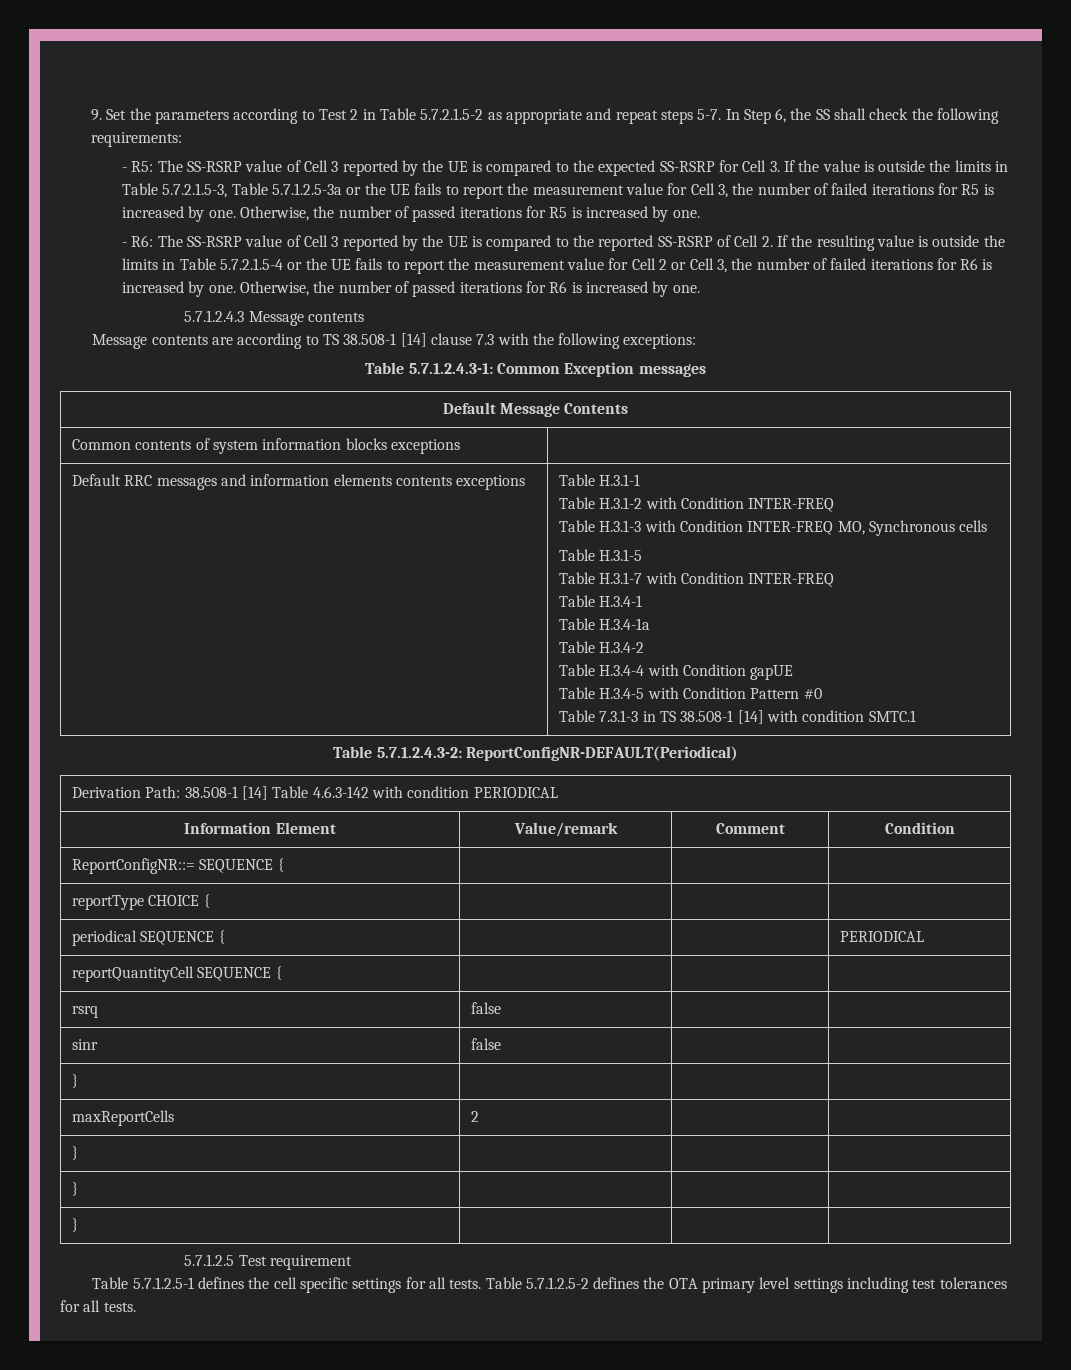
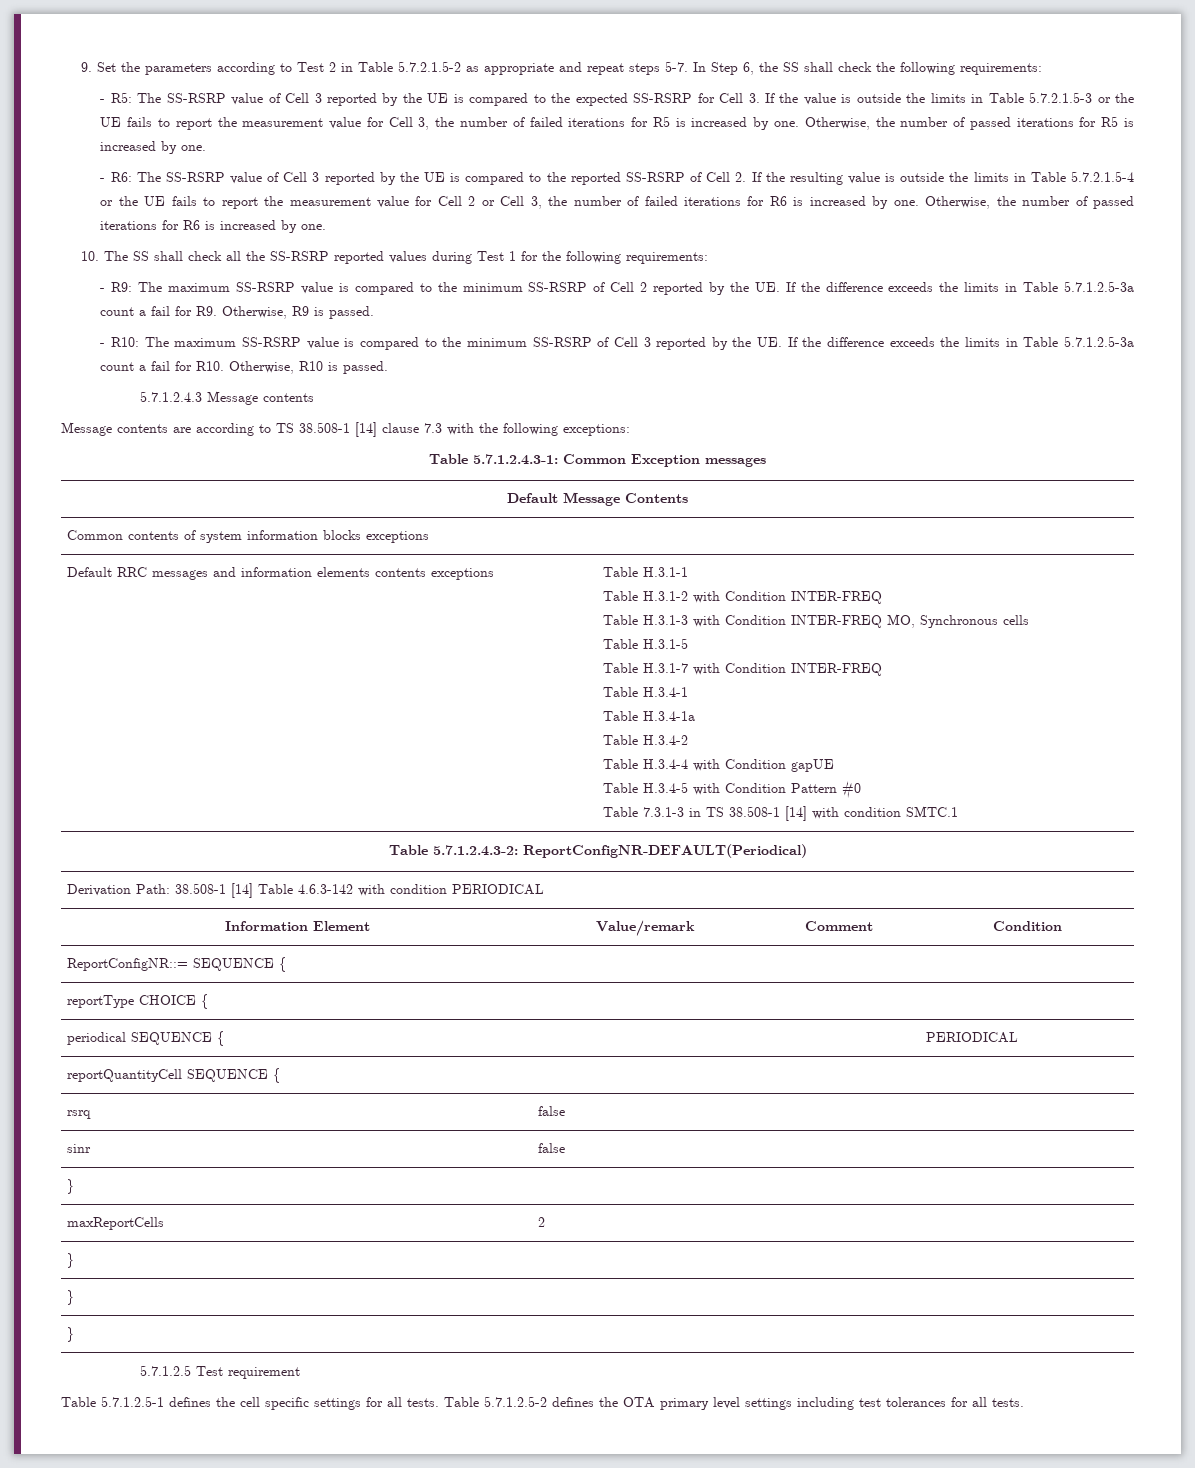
[162,183,343,198] 5.7.2.1.5-3, Table 5.7.1.2.5-3a -> [1029,92,1093,103] 5.7.2.1.5-3
(700, 289) none -> [80,251,708,264] [100,281,1134,295] [100,306,375,319] [100,336,1134,350] [100,361,389,374] // 10. The SS shall check all the SS-RSRP reported values during Test 1 for the following requirements: // - R9: The maximum SS-RSRP value is compared to the minimum SS-RSRP of Cell 2 reported by the UE. If the difference exceeds the limits in Table 5.7.1.2.5-3a count a fail for R9. Otherwise, R9 is passed. // - R10: The maximum SS-RSRP value is compared to the minimum SS-RSRP of Cell 3 reported by the UE. If the difference exceeds the limits in Table 5.7.1.2.5-3a count a fail for R10. Otherwise, R10 is passed.

